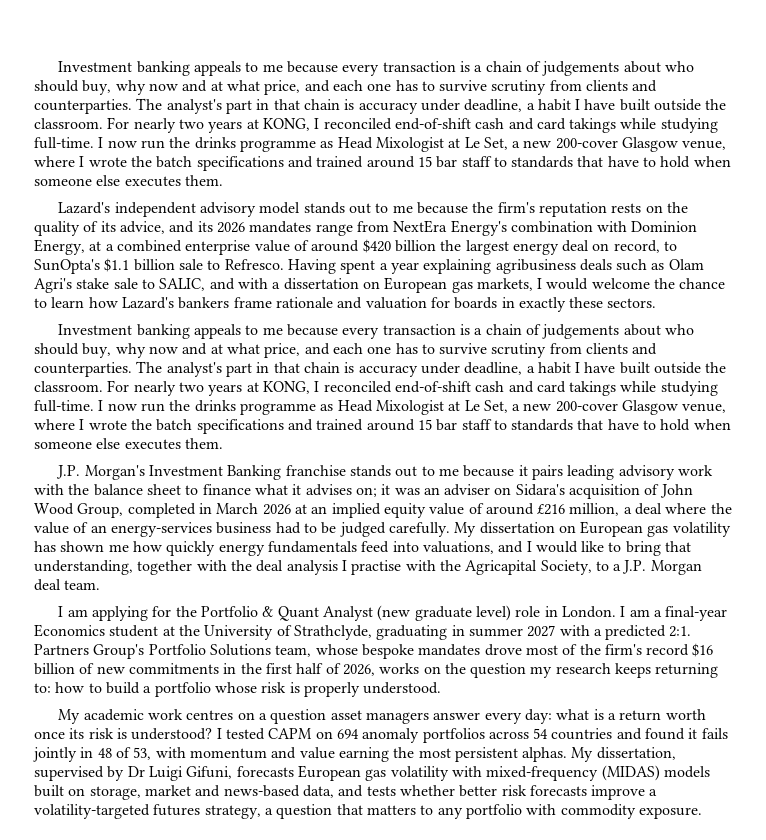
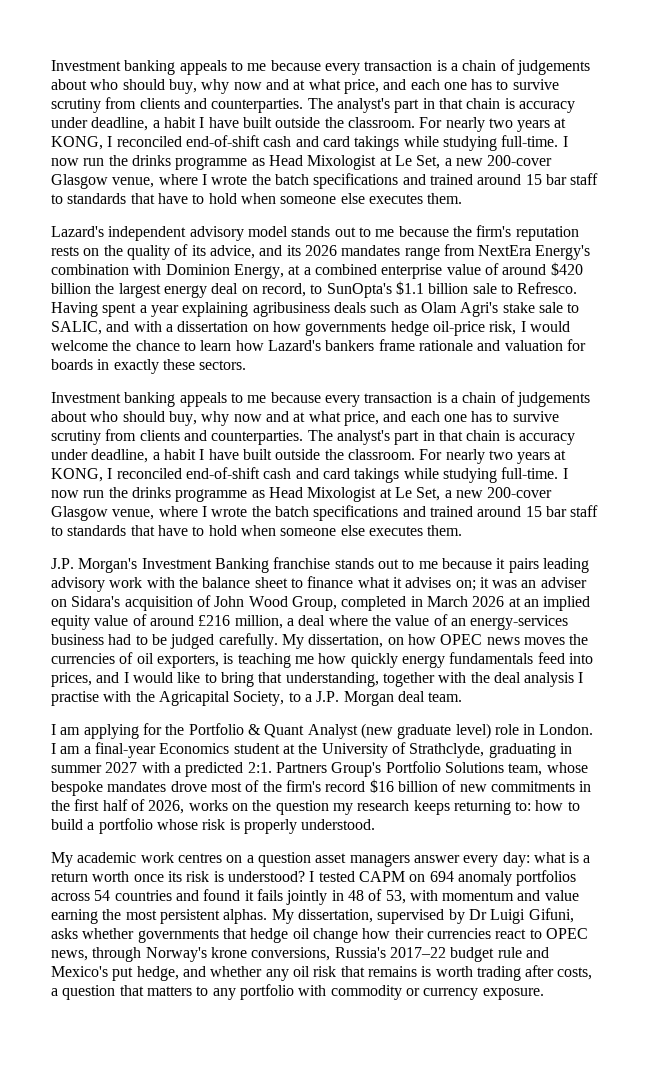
[384,277,533,293] European gas markets, -> [272,321,517,336] how governments hedge oil-price risk,
[479,521,731,537] [34,541,105,552] dissertation on European gas volatility has shown -> [308,634,589,648] [51,652,291,668] dissertation, on how OPEC news moves the currencies of oil exporters, is teaching
[422,541,494,554] valuations, -> [51,672,92,687] prices,
[236,765,710,781] [34,785,658,800] [34,804,261,819] forecasts European gas volatility with mixed-frequency (MIDAS) models built on storage, market and news-based data, and tests whether better risk forecasts improve a volatility-targeted futures strategy, -> [51,928,588,943] [51,947,549,962] [51,965,593,981] asks whether governments that hedge oil change how their currencies react to OPEC news, through Norway's krone conversions, Russia's 2017–22 budget rule and Mexico's put hedge, and whether any oil risk that remains is worth trading after costs,
(636, 811) none -> [405,988,479,1000] or currency

